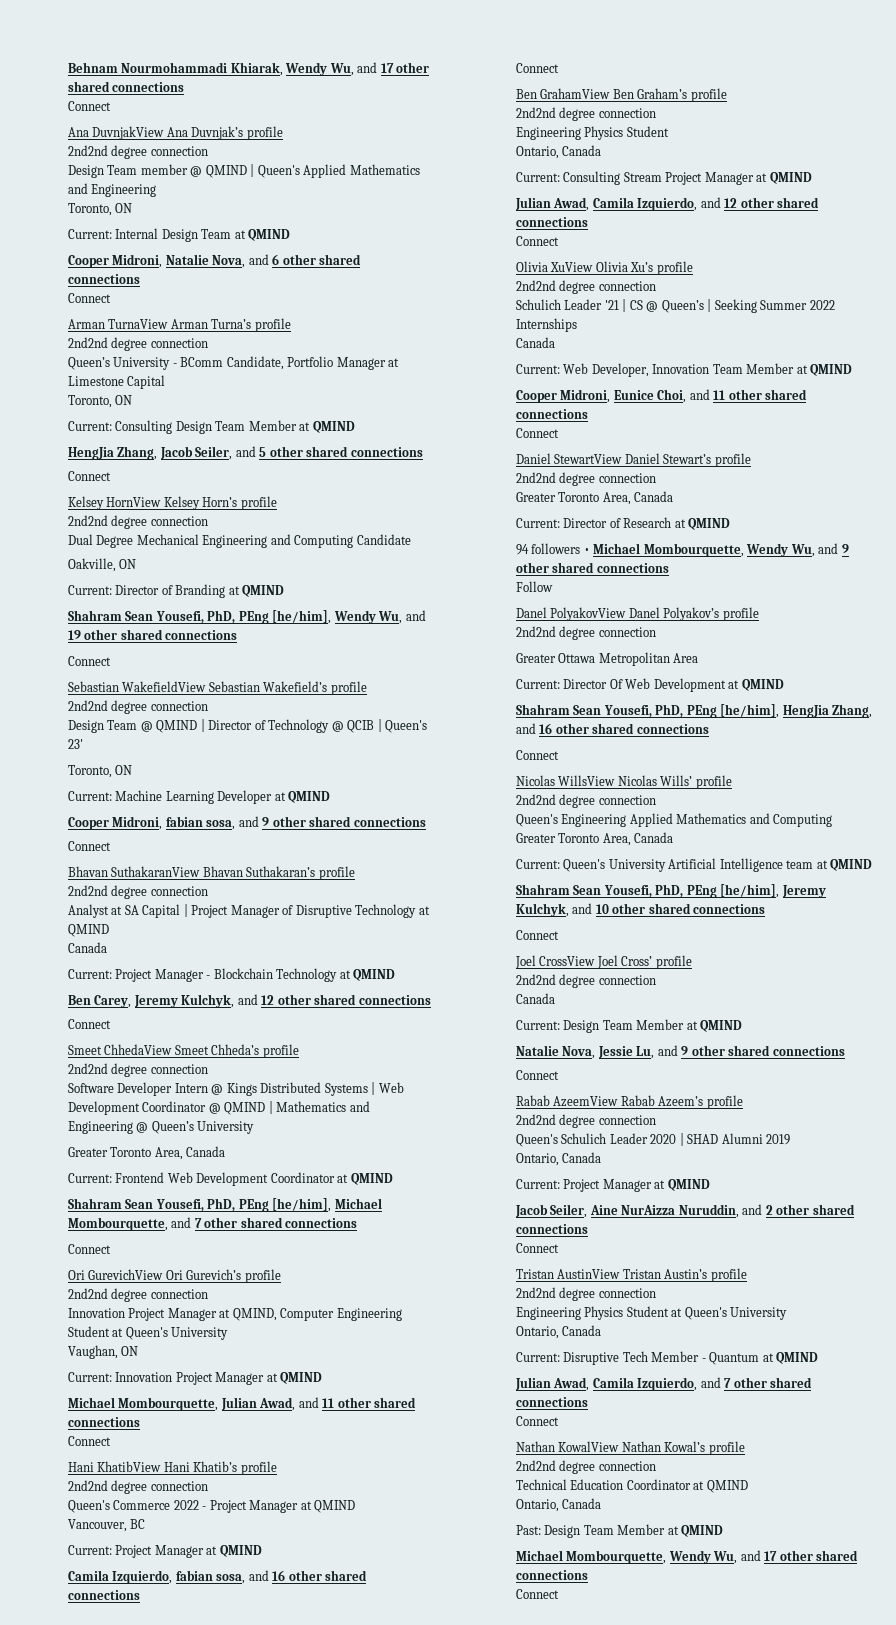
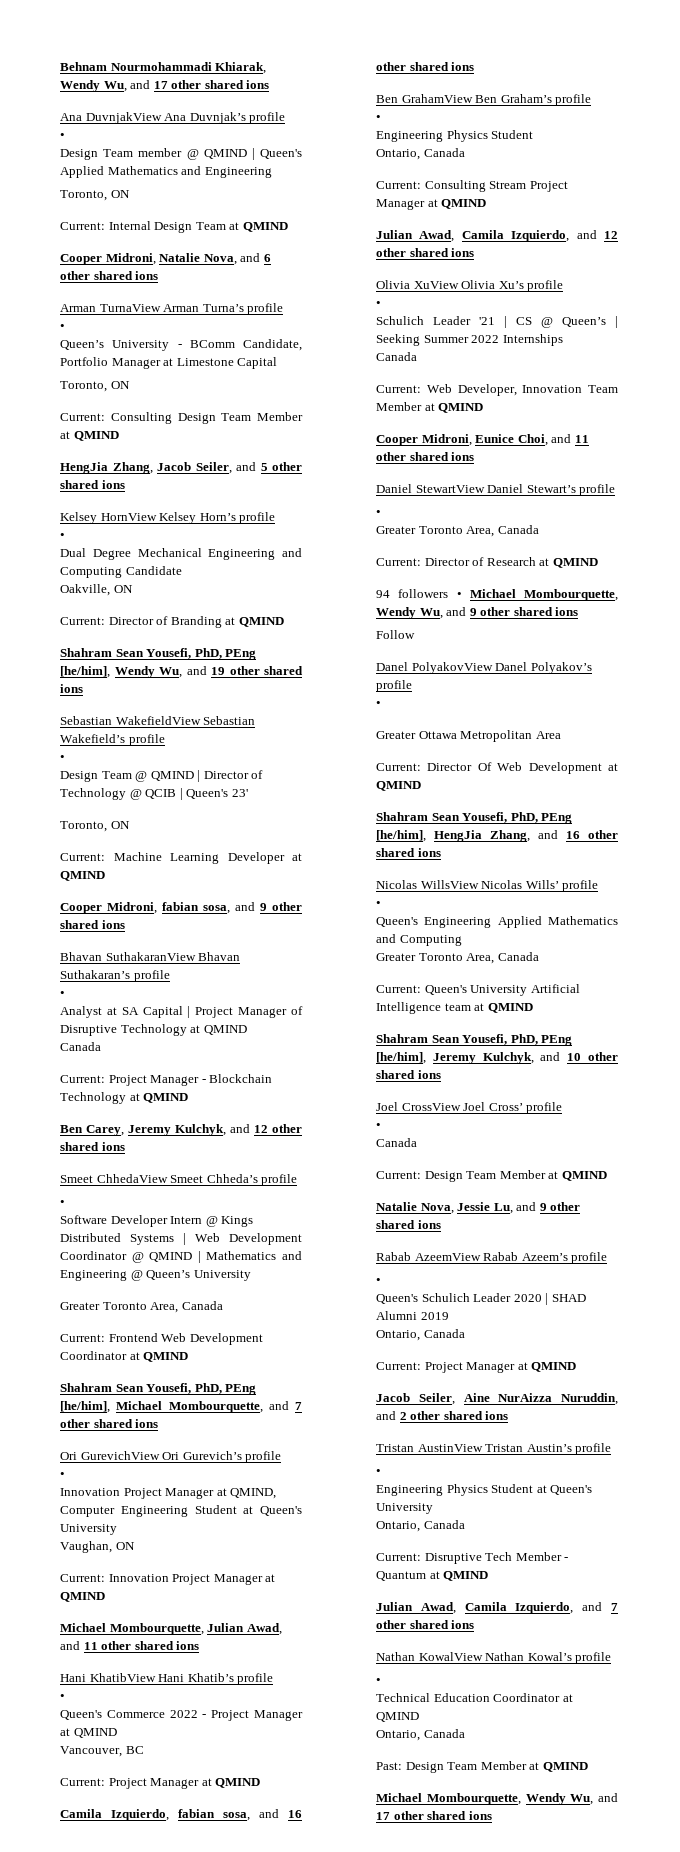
[112,82,185,92] [67,101,111,111] connections // Connect -> [246,80,270,89] ions
[67,145,208,159] 2nd2nd degree connection -> [60,133,66,139] •
[67,274,140,284] [67,293,111,303] connections // Connect -> [135,271,159,280] ions
[67,337,208,351] 2nd2nd degree connection -> [60,324,66,330] •
[350,447,423,457] [67,471,111,481] connections // Connect -> [101,480,125,489] ions
[67,515,208,529] 2nd2nd degree connection -> [60,533,66,539] •
[165,630,238,640] [67,656,111,666] connections // Connect -> [60,684,84,693] ions
[67,700,208,714] 2nd2nd degree connection -> [60,755,66,761] •
[353,817,426,827] [67,841,111,851] connections // Connect -> [101,920,125,929] ions
[67,885,208,899] 2nd2nd degree connection -> [60,991,66,997] •
[358,995,431,1005] [67,1019,111,1029] connections // Connect -> [101,1142,125,1151] ions
[67,1063,208,1077] 2nd2nd degree connection -> [60,1200,66,1206] •
[285,1218,358,1228] [67,1244,111,1254] connections // Connect -> [135,1419,159,1428] ions
[67,1288,208,1302] 2nd2nd degree connection -> [60,1472,66,1478] •
[67,1417,140,1427] [67,1436,111,1446] connections // Connect -> [176,1641,200,1650] ions
[67,1480,208,1494] 2nd2nd degree connection -> [60,1694,66,1700] •
[67,1590,140,1600] [515,63,559,73] connections // Connect -> [451,62,475,71] ions
[515,107,656,121] 2nd2nd degree connection -> [376,115,382,121] •
[515,217,588,227] [515,236,559,246] connections // Connect -> [451,248,475,257] ions
[515,280,656,294] 2nd2nd degree connection -> [376,301,382,307] •
[515,409,588,419] [515,428,559,438] connections // Connect -> [451,452,475,461] ions
[515,472,656,486] 2nd2nd degree connection -> [376,510,382,516] •
[596,563,669,573] connections -> [555,607,579,616] ions
[515,626,656,640] 2nd2nd degree connection -> [376,701,382,707] •
[636,724,709,734] [515,750,559,760] connections // Connect -> [417,848,441,857] ions
[515,794,656,808] 2nd2nd degree connection -> [376,901,382,907] •
[693,904,766,914] [515,930,559,940] connections // Connect -> [417,1070,441,1079] ions
[515,974,656,988] 2nd2nd degree connection -> [376,1123,382,1129] •
[772,1046,845,1056] [515,1070,559,1080] connections // Connect -> [417,1220,441,1229] ions
[515,1114,656,1128] 2nd2nd degree connection -> [376,1278,382,1284] •
[515,1224,588,1234] [515,1243,559,1253] connections // Connect -> [485,1411,509,1420] ions
[515,1287,656,1301] 2nd2nd degree connection -> [376,1469,382,1475] •
[515,1397,588,1407] [515,1416,559,1426] connections // Connect -> [451,1620,475,1629] ions
[515,1460,656,1474] 2nd2nd degree connection -> [376,1678,382,1684] •
[515,1570,588,1580] [515,1589,559,1599] connections // Connect -> [468,1811,492,1820] ions

